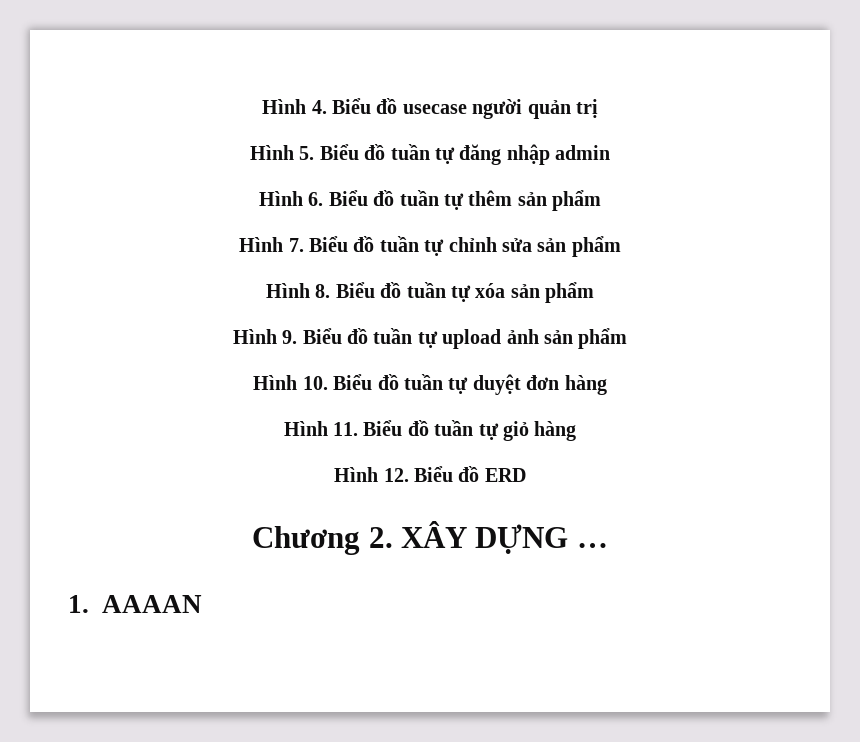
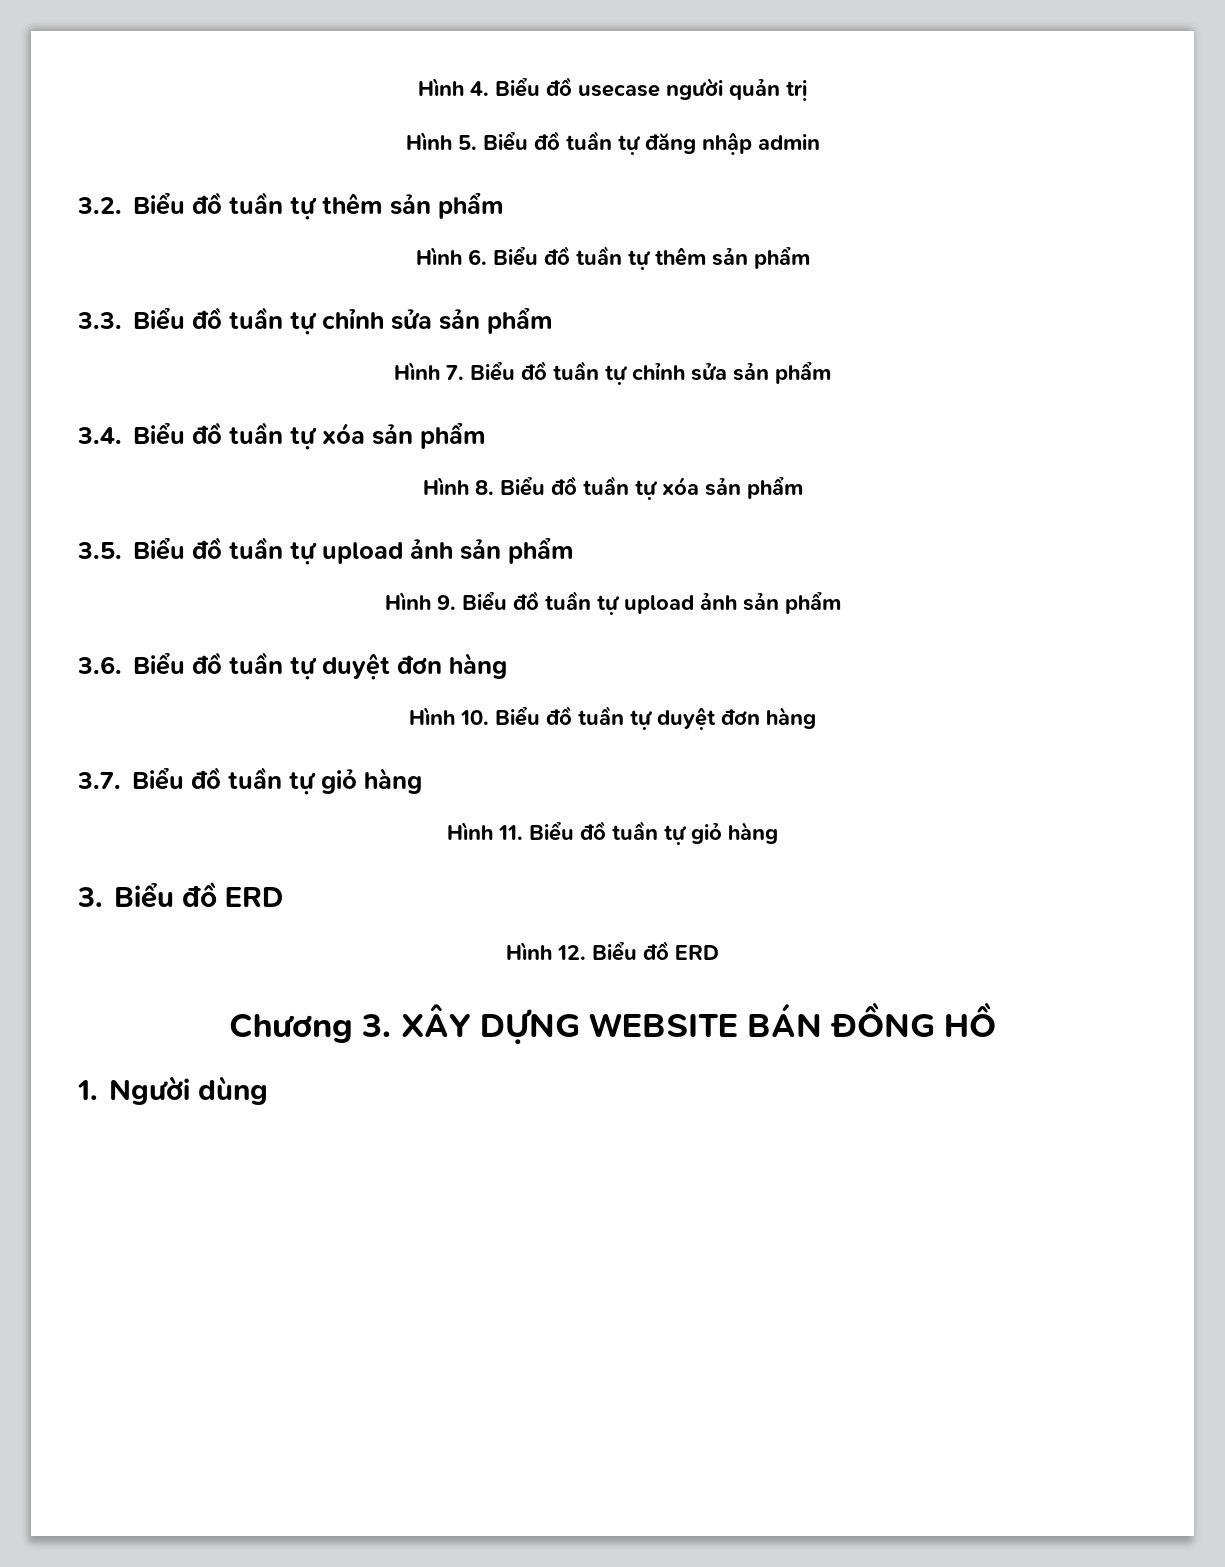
(611, 152) none -> [77,192,504,220] // 3.2. Biểu đồ tuần tự thêm sản phẩm
(602, 200) none -> [77,307,553,335] // 3.3. Biểu đồ tuần tự chỉnh sửa sản phẩm
(621, 246) none -> [77,422,486,450] // 3.4. Biểu đồ tuần tự xóa sản phẩm
(595, 292) none -> [77,537,574,565] // 3.5. Biểu đồ tuần tự upload ảnh sản phẩm
(628, 338) none -> [77,652,507,680] // 3.6. Biểu đồ tuần tự duyệt đơn hàng
(607, 385) none -> [77,767,422,795] // 3.7. Biểu đồ tuần tự giỏ hàng
(577, 431) none -> [77,881,283,908] // 3. Biểu đồ ERD
[368,527,393,548] 2. -> [361,1014,392,1037] 3.
[576,543,608,548] … -> [589,1001,997,1037] WEBSITE BÁN ĐỒNG HỒ
[101,595,202,613] AAAAN -> [109,1075,268,1105] Người dùng

